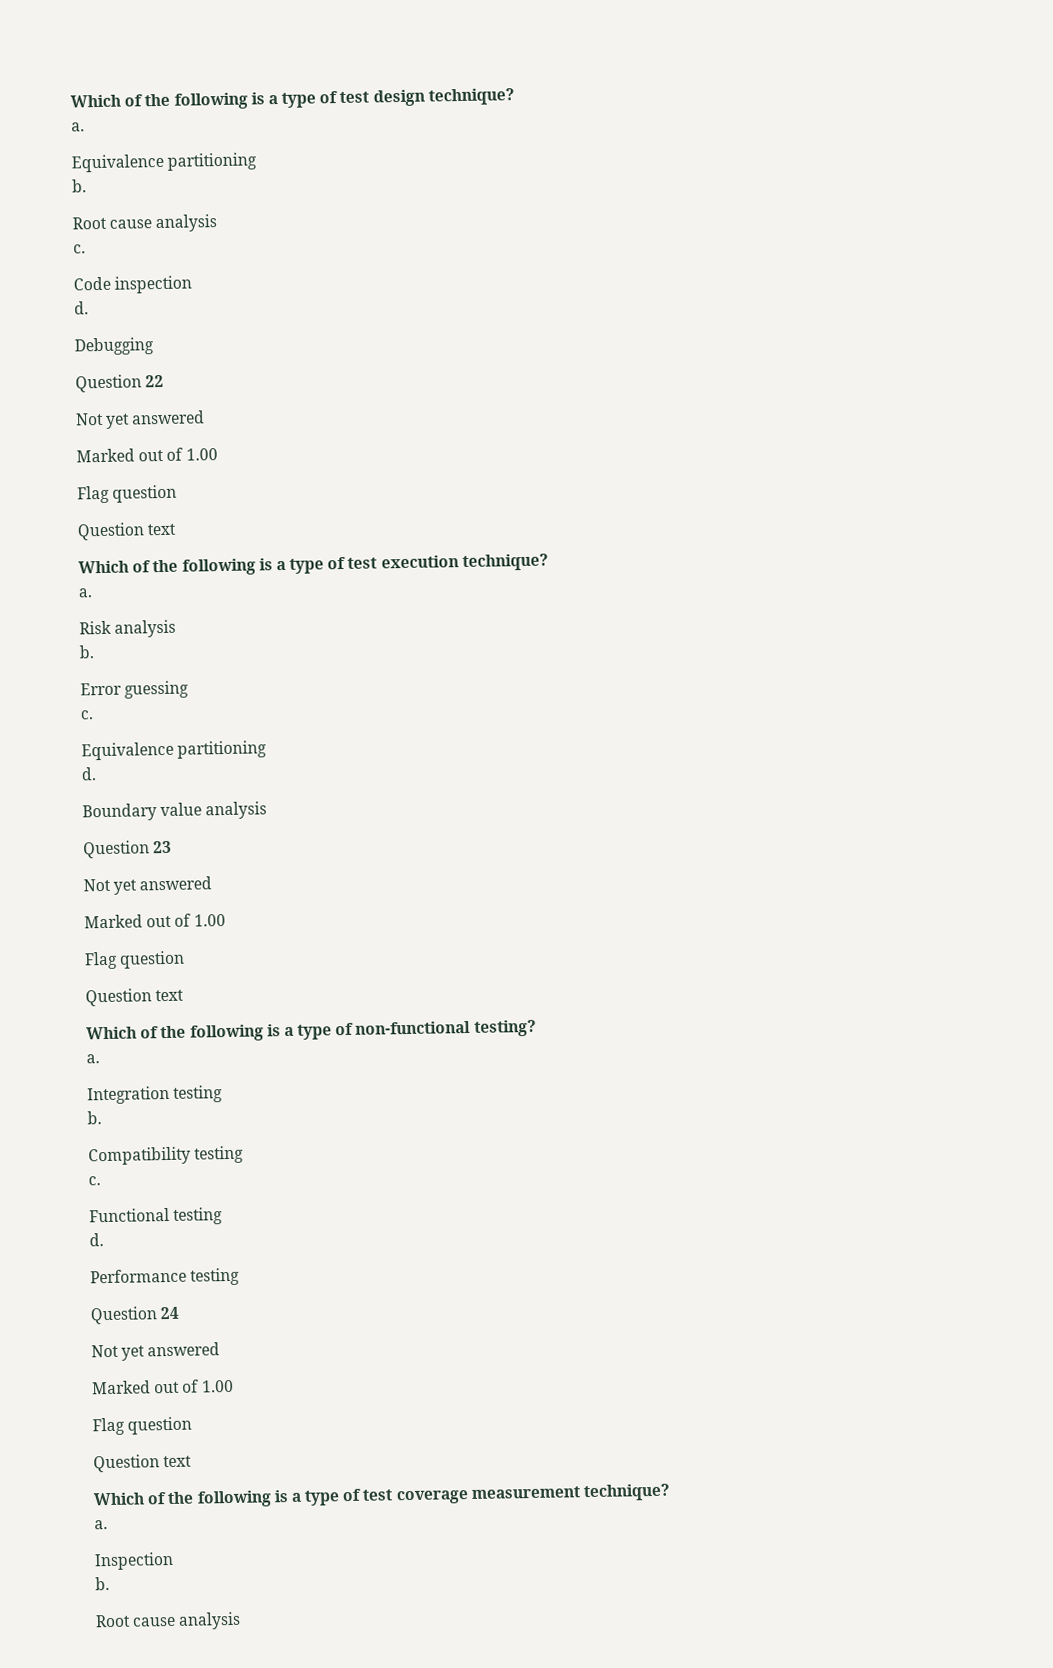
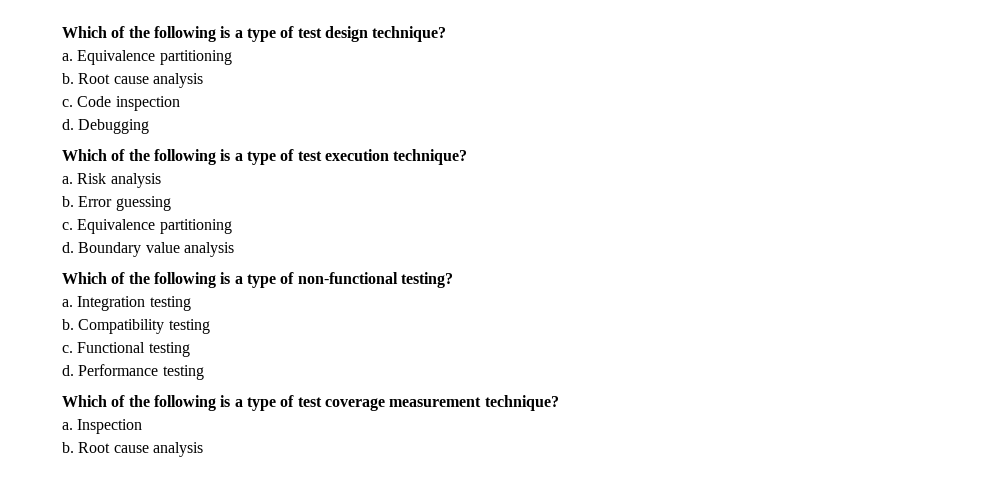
(85, 127) // -> (73, 57) none
(87, 186) // -> (74, 78) none
(86, 249) // -> (73, 103) none
(89, 308) // -> (74, 124) none
[75,374,165,393] [75,410,206,429] [76,447,218,463] [77,484,178,504] [77,522,177,541] // Question 22 // Not yet answered // Marked out of 1.00 // Flag question // Question text -> (150, 126) none
(93, 593) // -> (73, 180) none
(95, 652) // -> (74, 201) none
(94, 715) // -> (73, 226) none
(97, 774) // -> (74, 247) none
[83,840,173,859] [83,876,213,895] [84,913,226,929] [84,950,186,970] [85,988,185,1007] // Question 23 // Not yet answered // Marked out of 1.00 // Flag question // Question text -> (234, 249) none
(100, 1059) // -> (73, 303) none
(102, 1118) // -> (74, 324) none
(101, 1181) // -> (73, 349) none
(104, 1240) // -> (74, 370) none
[90,1306,180,1325] [91,1342,221,1361] [92,1379,234,1395] [92,1416,193,1436] [93,1454,193,1473] // Question 24 // Not yet answered // Marked out of 1.00 // Flag question // Question text -> (204, 372) none
(108, 1525) // -> (73, 426) none
(110, 1584) // -> (74, 447) none

